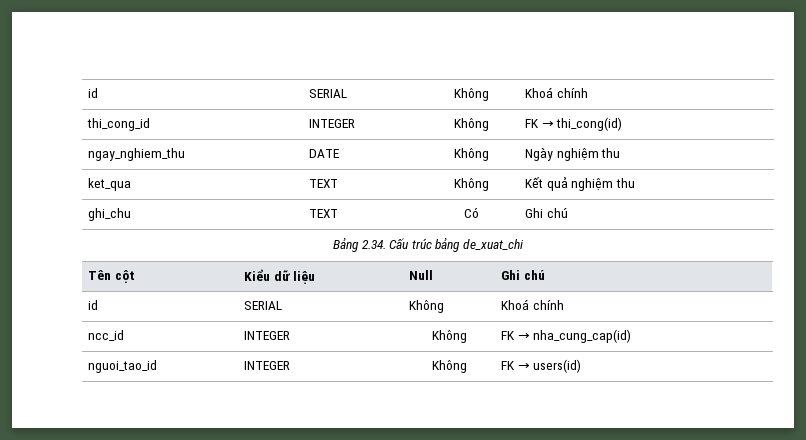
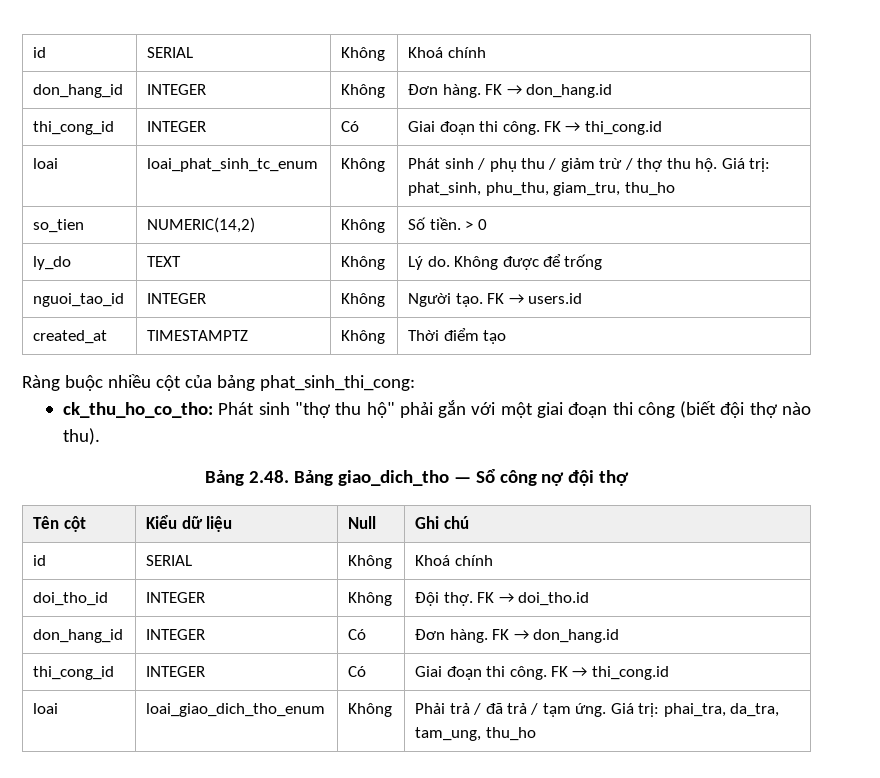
[88,88,99,98] [309,89,348,98] [453,88,489,101] [525,87,588,98] [87,118,151,131] [309,119,356,128] [453,118,489,131] [525,117,623,131] [88,148,186,161] [309,149,340,158] [453,148,489,161] [525,147,621,161] [88,178,132,191] [309,179,339,188] [453,178,489,191] [525,177,636,191] [88,208,132,221] [309,209,339,218] [463,207,479,218] [525,208,568,218] [332,238,525,252] id | SERIAL | Không | Khoá chính // thi_cong_id | INTEGER | Không | FK → thi_cong(id) // ngay_nghiem_thu | DATE | Không | Ngày nghiệm thu // ket_qua | TEXT | Không | Kết quả nghiệm thu // ghi_chu | TEXT | Có | Ghi chú // Bảng 2.34. Cấu trúc bảng de_xuat_chi -> [33,47,47,58] [147,47,194,58] [341,47,386,61] [408,47,486,58] [33,84,124,98] [147,84,207,95] [341,84,386,98] [408,84,612,98] [33,121,115,135] [147,121,207,132] [341,121,360,132] [408,121,662,135] [33,158,59,169] [147,158,319,172] [341,158,386,172] [408,158,771,172] [408,182,675,196] [33,219,85,233] [147,217,256,233] [341,219,386,233] [408,217,487,230] [33,256,72,270] [147,256,182,267] [341,256,386,270] [408,254,603,270] [33,293,125,307] [147,293,207,304] [341,293,386,307] [408,293,582,307] [33,330,108,344] [147,330,249,341] [341,330,386,344] [408,328,507,344] [22,374,415,391] [63,400,811,418] [63,428,101,445] [204,469,630,486] id | SERIAL | Không | Khoá chính // don_hang_id | INTEGER | Không | Đơn hàng. FK → don_hang.id // thi_cong_id | INTEGER | Có | Giai đoạn thi công. FK → thi_cong.id // loai | loai_phat_sinh_tc_enum | Không | Phát sinh / phụ thu / giảm trừ / thợ thu hộ. Giá trị: phat_sinh, phu_thu, giam_tru, thu_ho // so_tien | NUMERIC(14,2) | Không | Số tiền. > 0 // ly_do | TEXT | Không | Lý do. Không được để trống // nguoi_tao_id | INTEGER | Không | Người tạo. FK → users.id // created_at | TIMESTAMPTZ | Không | Thời điểm tạo // Ràng buộc nhiều cột của bảng phat_sinh_thi_cong: // ck_thu_ho_co_tho: Phát sinh "thợ thu hộ" phải gắn với một giai đoạn thi công (biết đội thợ nào thu). // Bảng 2.48. Bảng giao_dich_tho — Sổ công nợ đội thợ
[88,330,125,341] [244,331,291,340] [432,330,467,343] [501,329,632,343] [88,360,158,373] [244,361,291,370] [432,360,467,373] [501,359,582,373] ncc_id | INTEGER | Không | FK → nha_cung_cap(id) // nguoi_tao_id | INTEGER | Không | FK → users(id) -> [33,592,109,606] [146,592,206,603] [348,592,393,606] [415,592,589,606] [33,629,124,643] [146,629,206,640] [348,629,367,640] [415,629,619,643] [33,666,115,680] [146,666,206,677] [348,666,367,677] [415,666,669,680] [33,703,59,714] [146,703,326,717] [348,703,393,717] [415,703,780,717] [415,727,536,741] doi_tho_id | INTEGER | Không | Đội thợ. FK → doi_tho.id // don_hang_id | INTEGER | Có | Đơn hàng. FK → don_hang.id // thi_cong_id | INTEGER | Có | Giai đoạn thi công. FK → thi_cong.id // loai | loai_giao_dich_tho_enum | Không | Phải trả / đã trả / tạm ứng. Giá trị: phai_tra, da_tra, tam_ung, thu_ho

